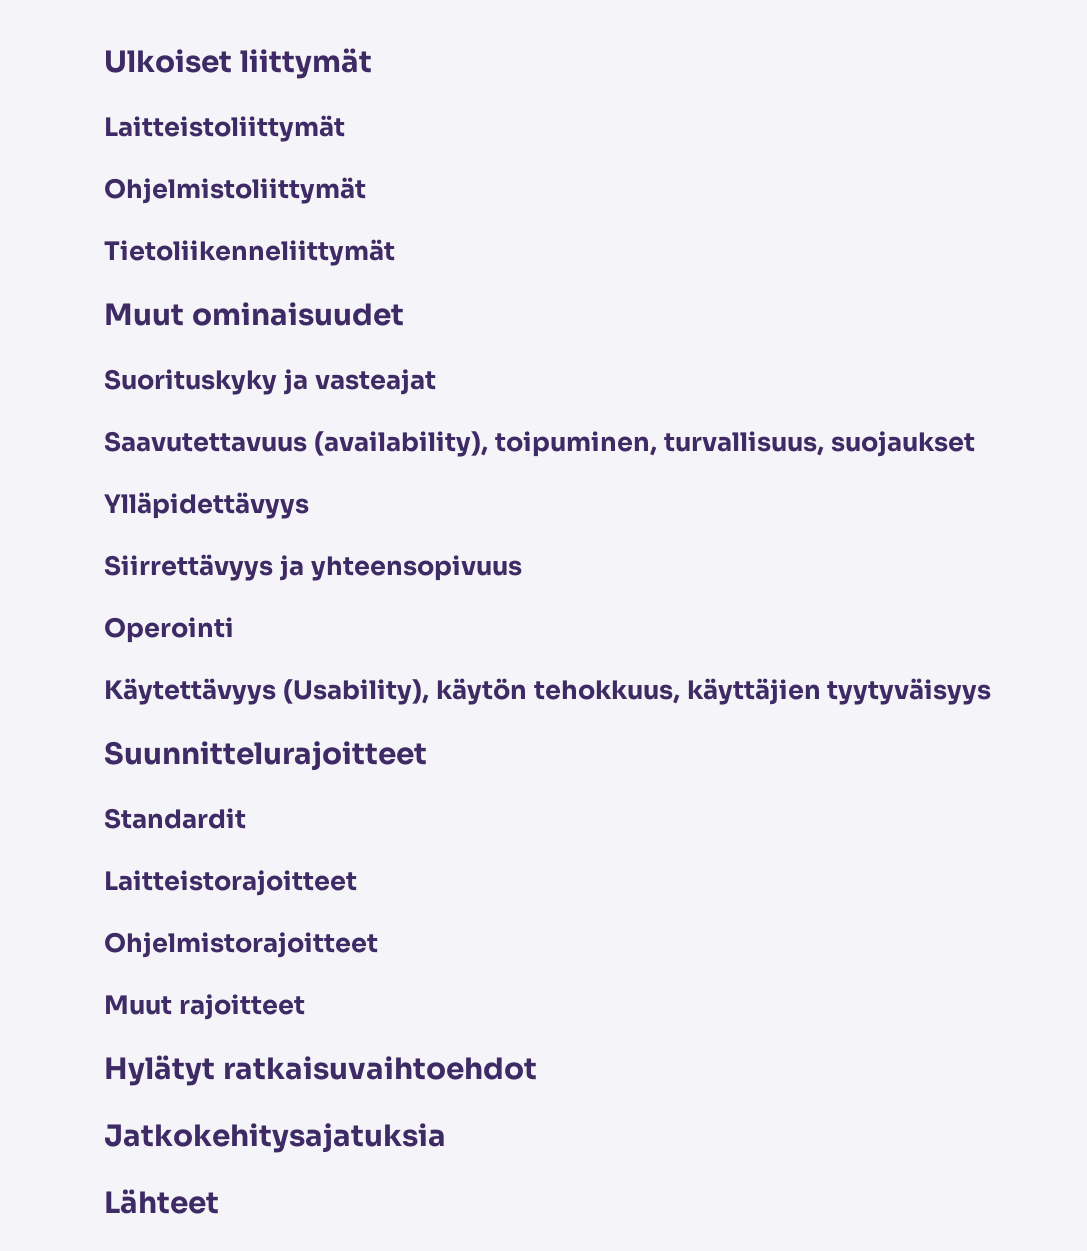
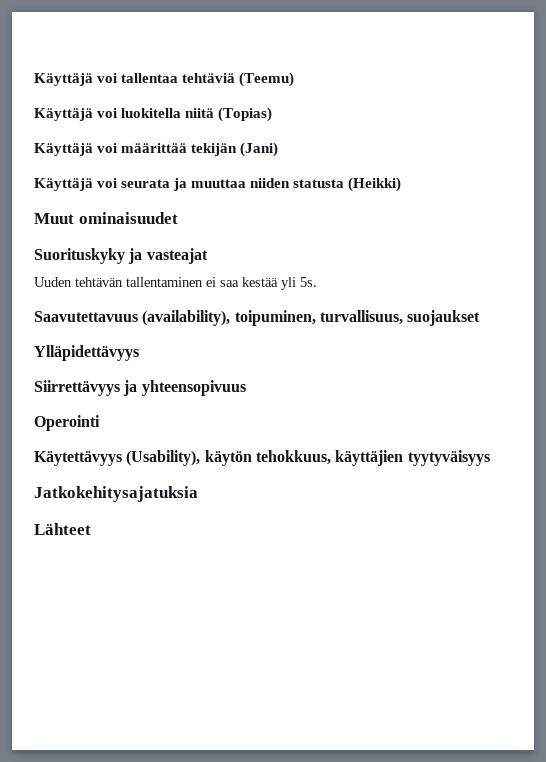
[104,48,372,79] [104,115,345,142] [104,177,366,204] [104,239,395,266] Ulkoiset liittymät // Laitteistoliittymät // Ohjelmistoliittymät // Tietoliikenneliittymät -> [34,72,295,87] [34,107,273,122] [34,142,279,157] [34,177,402,192] Käyttäjä voi tallentaa tehtäviä (Teemu) // Käyttäjä voi luokitella niitä (Topias) // Käyttäjä voi määrittää tekijän (Jani) // Käyttäjä voi seurata ja muuttaa niiden statusta (Heikki)
(436, 382) none -> [34,277,317,290] // Uuden tehtävän tallentaminen ei saa kestää yli 5s.
[104,741,427,771] [104,808,246,829] [104,870,357,896] [104,932,378,958] [104,994,305,1020] [104,1055,537,1086] // Suunnittelurajoitteet // Standardit // Laitteistorajoitteet // Ohjelmistorajoitteet // Muut rajoitteet // Hylätyt ratkaisuvaihtoehdot -> (490, 458) none

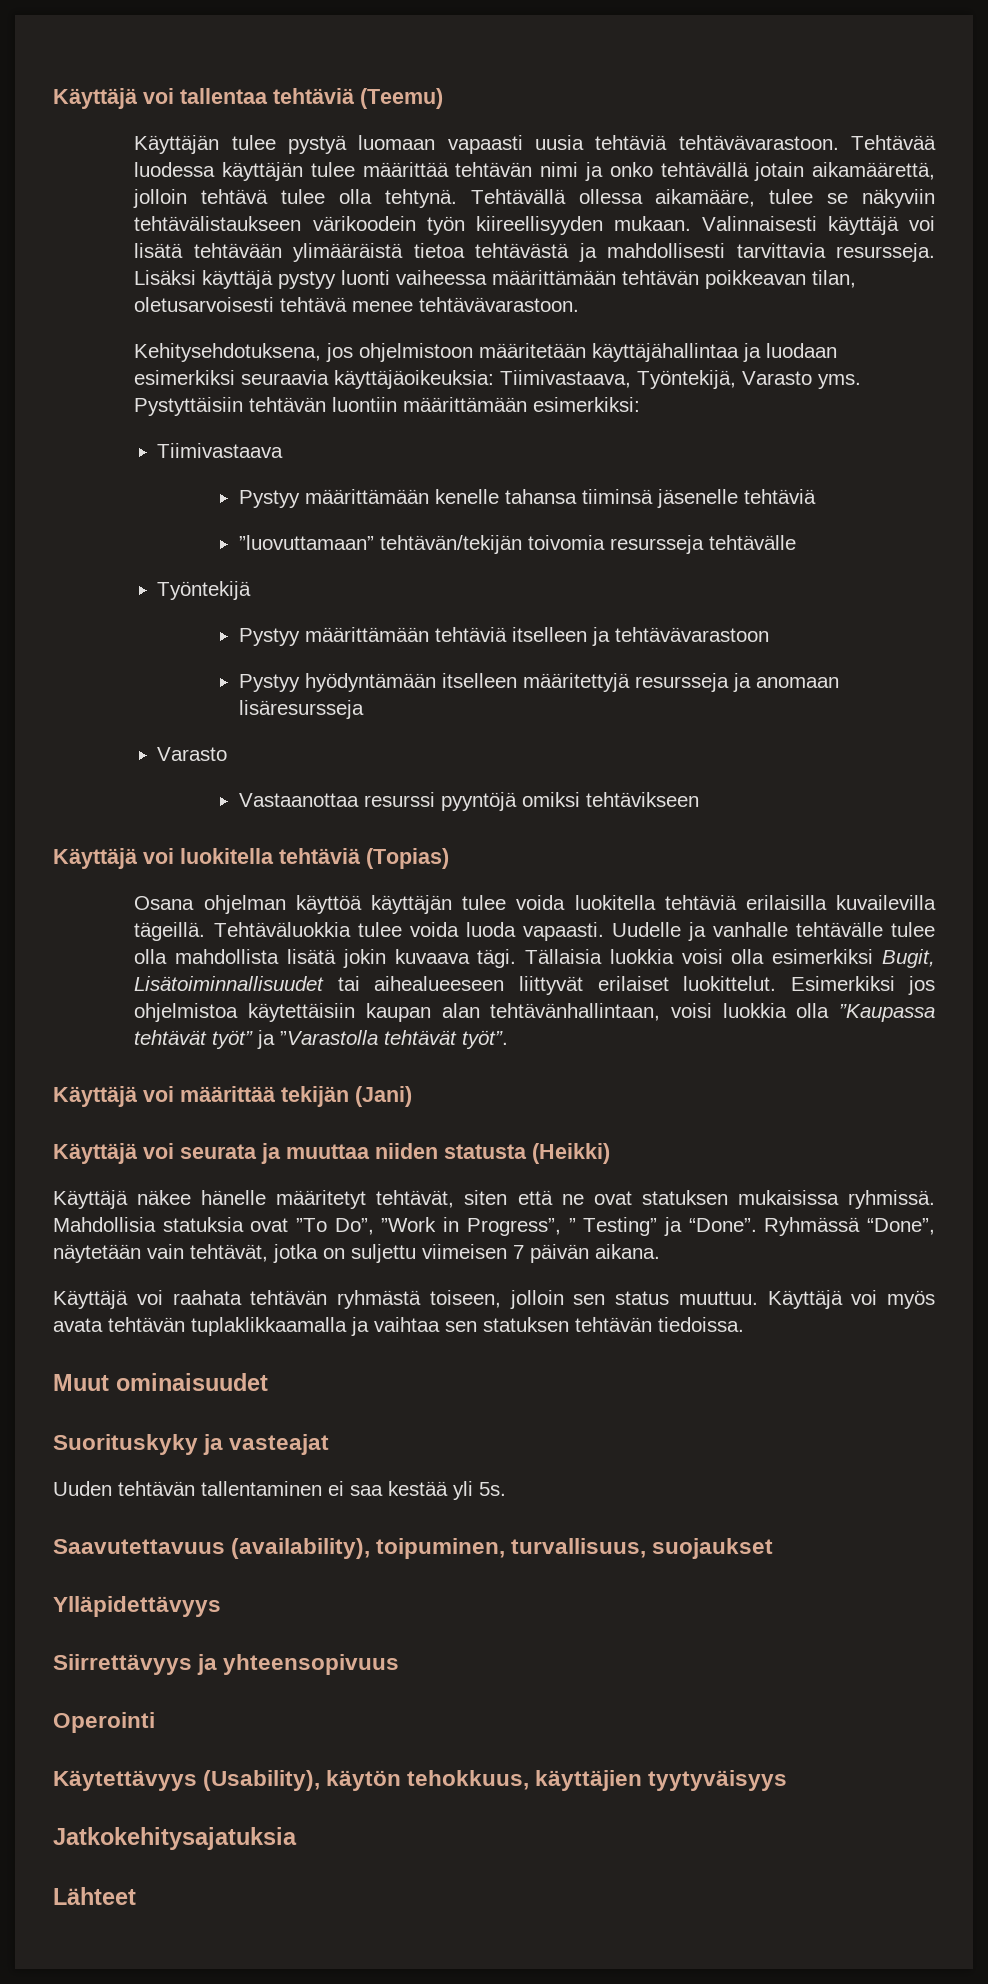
(295, 79) none -> [134,135,936,154] [134,162,935,181] [133,189,935,208] [134,216,936,235] [134,243,935,262] [134,270,857,289] [134,297,580,312] [134,343,838,362] [134,370,862,389] [134,397,641,416] [157,443,284,458] [238,489,816,508] [238,535,796,554] [157,581,252,600] [238,627,769,646] [238,673,839,692] [238,700,364,719] [157,747,228,761] [238,792,699,811] // Käyttäjän tulee pystyä luomaan vapaasti uusia tehtäviä tehtävävarastoon. Tehtävää luodessa käyttäjän tulee määrittää tehtävän nimi ja onko tehtävällä jotain aikamäärettä, jolloin tehtävä tulee olla tehtynä. Tehtävällä ollessa aikamääre, tulee se näkyviin tehtävälistaukseen värikoodein työn kiireellisyyden mukaan. Valinnaisesti käyttäjä voi lisätä tehtävään ylimääräistä tietoa tehtävästä ja mahdollisesti tarvittavia resursseja. Lisäksi käyttäjä pystyy luonti vaiheessa määrittämään tehtävän poikkeavan tilan, oletusarvoisesti tehtävä menee tehtävävarastoon. // Kehitysehdotuksena, jos ohjelmistoon määritetään käyttäjähallintaa ja luodaan esimerkiksi seuraavia käyttäjäoikeuksia: Tiimivastaava, Työntekijä, Varasto yms. Pystyttäisiin tehtävän luontiin määrittämään esimerkiksi: // Tiimivastaava // Pystyy määrittämään kenelle tahansa tiiminsä jäsenelle tehtäviä // ”luovuttamaan” tehtävän/tekijän toivomia resursseja tehtävälle // Työntekijä // Pystyy määrittämään tehtäviä itselleen ja tehtävävarastoon // Pystyy hyödyntämään itselleen määritettyjä resursseja ja anomaan lisäresursseja // Varasto // Vastaanottaa resurssi pyyntöjä omiksi tehtävikseen
[185,108,215,118] niitä -> [279,848,361,864] tehtäviä
(273, 114) none -> [134,895,937,914] [134,922,936,941] [134,949,935,968] [134,976,935,995] [134,1003,935,1022] [134,1030,509,1049] // Osana ohjelman käyttöä käyttäjän tulee voida luokitella tehtäviä erilaisilla kuvailevilla tägeillä. Tehtäväluokkia tulee voida luoda vapaasti. Uudelle ja vanhalle tehtävälle tulee olla mahdollista lisätä jokin kuvaava tägi. Tällaisia luokkia voisi olla esimerkiksi Bugit, Lisätoiminnallisuudet tai aihealueeseen liittyvät erilaiset luokittelut. Esimerkiksi jos ohjelmistoa käytettäisiin kaupan alan tehtävänhallintaan, voisi luokkia olla ”Kaupassa tehtävät työt” ja ”Varastolla tehtävät työt”.
(402, 184) none -> [53,1190,935,1209] [53,1217,936,1236] [53,1244,660,1263] [53,1290,935,1309] [53,1317,744,1336] // Käyttäjä näkee hänelle määritetyt tehtävät, siten että ne ovat statuksen mukaisissa ryhmissä. Mahdollisia statuksia ovat ”To Do”, ”Work in Progress”, ” Testing” ja “Done”. Ryhmässä “Done”, näytetään vain tehtävät, jotka on suljettu viimeisen 7 päivän aikana. // Käyttäjä voi raahata tehtävän ryhmästä toiseen, jolloin sen status muuttuu. Käyttäjä voi myös avata tehtävän tuplaklikkaamalla ja vaihtaa sen statuksen tehtävän tiedoissa.

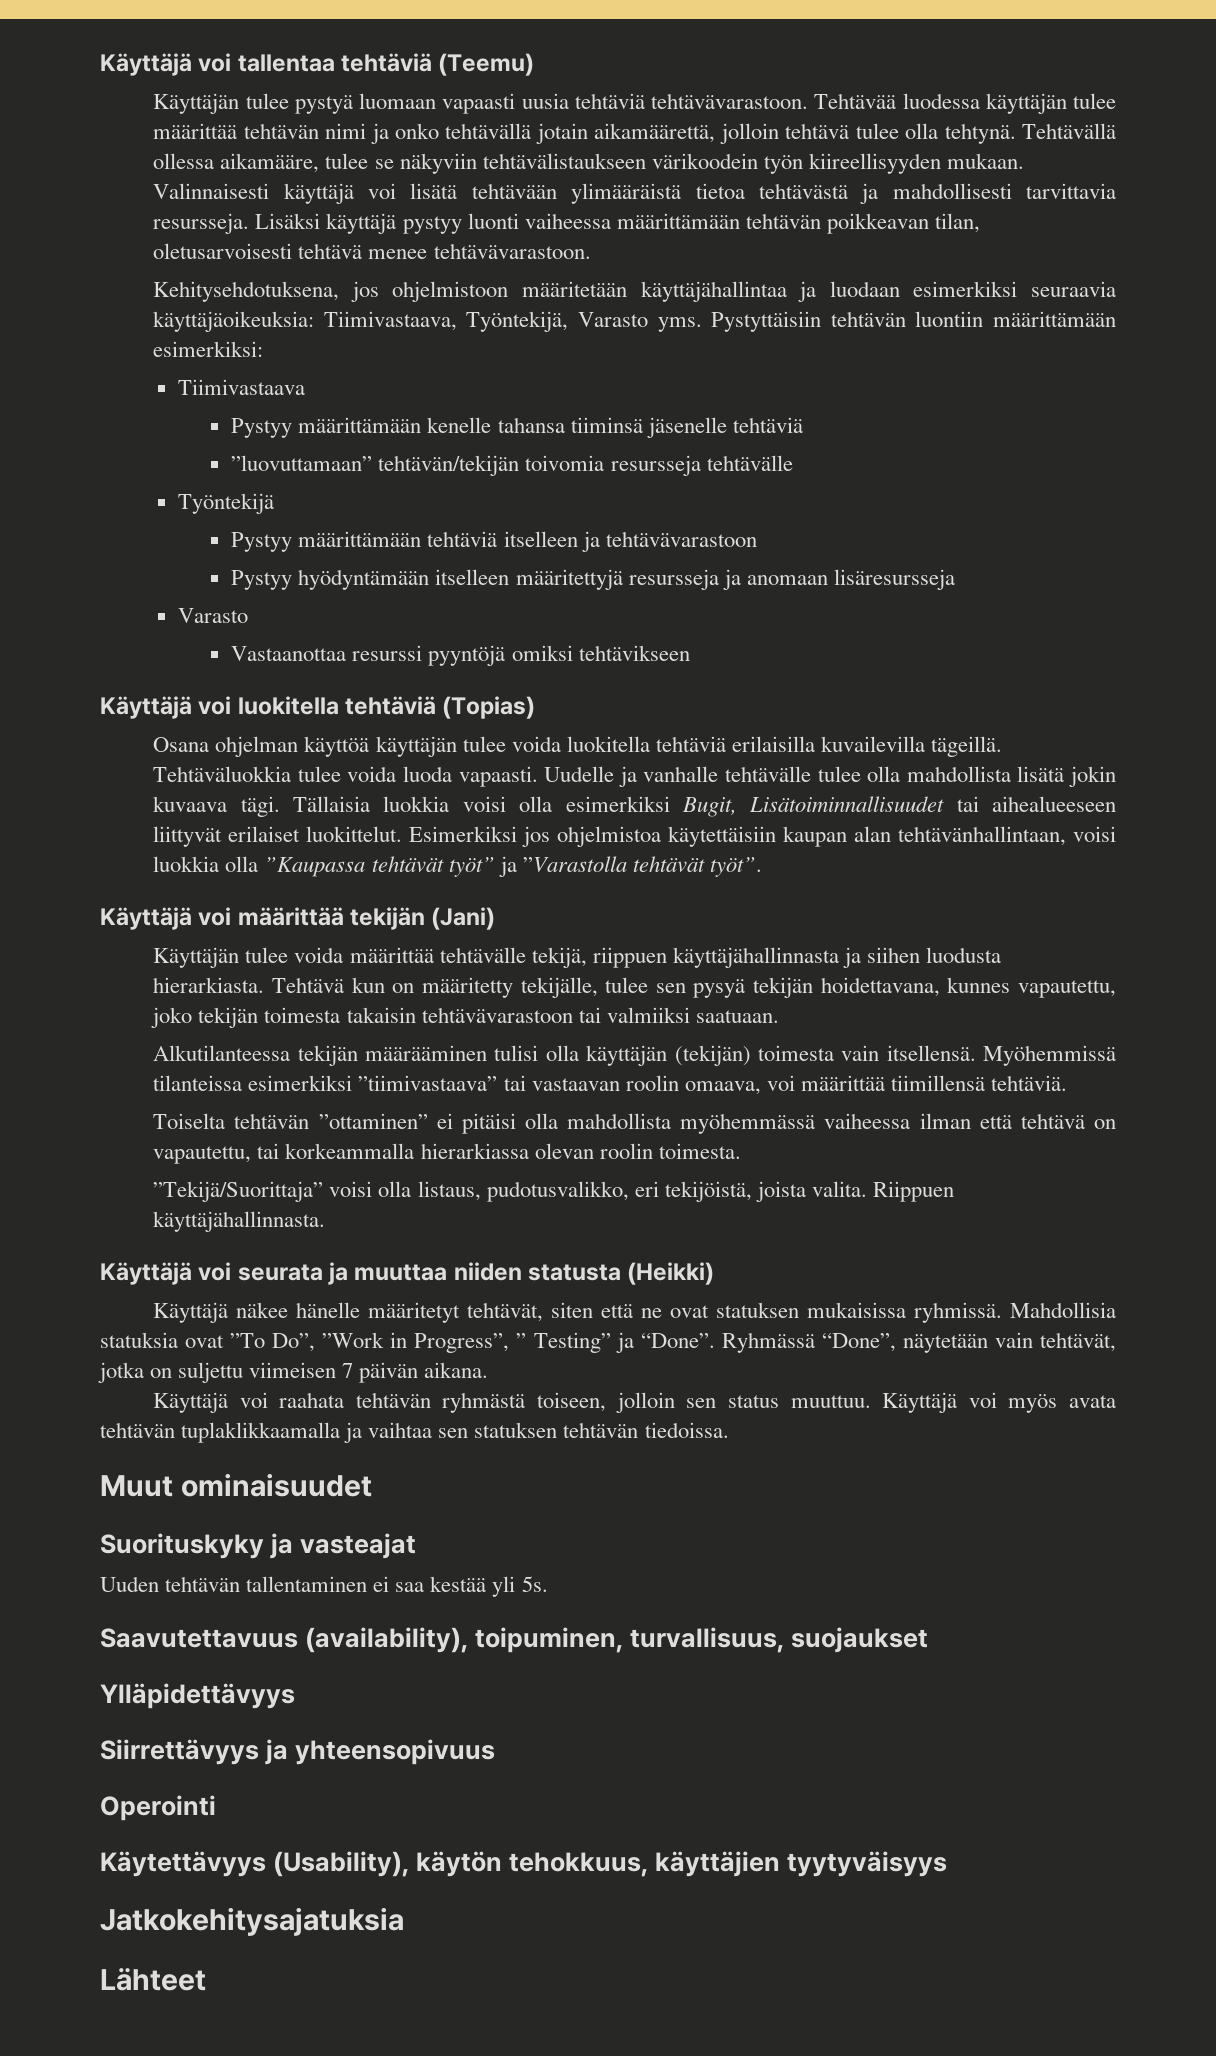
(412, 1096) none -> [153,947,1002,968] [153,977,1116,998] [151,1007,779,1028] [153,1045,1116,1066] [153,1075,1068,1095] [153,1113,1116,1134] [153,1143,741,1164] [153,1181,954,1202] [153,1211,326,1232] // Käyttäjän tulee voida määrittää tehtävälle tekijä, riippuen käyttäjähallinnasta ja siihen luodusta hierarkiasta. Tehtävä kun on määritetty tekijälle, tulee sen pysyä tekijän hoidettavana, kunnes vapautettu, joko tekijän toimesta takaisin tehtävävarastoon tai valmiiksi saatuaan. // Alkutilanteessa tekijän määrääminen tulisi olla käyttäjän (tekijän) toimesta vain itsellensä. Myöhemmissä tilanteissa esimerkiksi ”tiimivastaava” tai vastaavan roolin omaava, voi määrittää tiimillensä tehtäviä. // Toiselta tehtävän ”ottaminen” ei pitäisi olla mahdollista myöhemmässä vaiheessa ilman että tehtävä on vapautettu, tai korkeammalla hierarkiassa olevan roolin toimesta. // ”Tekijä/Suorittaja” voisi olla listaus, pudotusvalikko, eri tekijöistä, joista valita. Riippuen käyttäjähallinnasta.

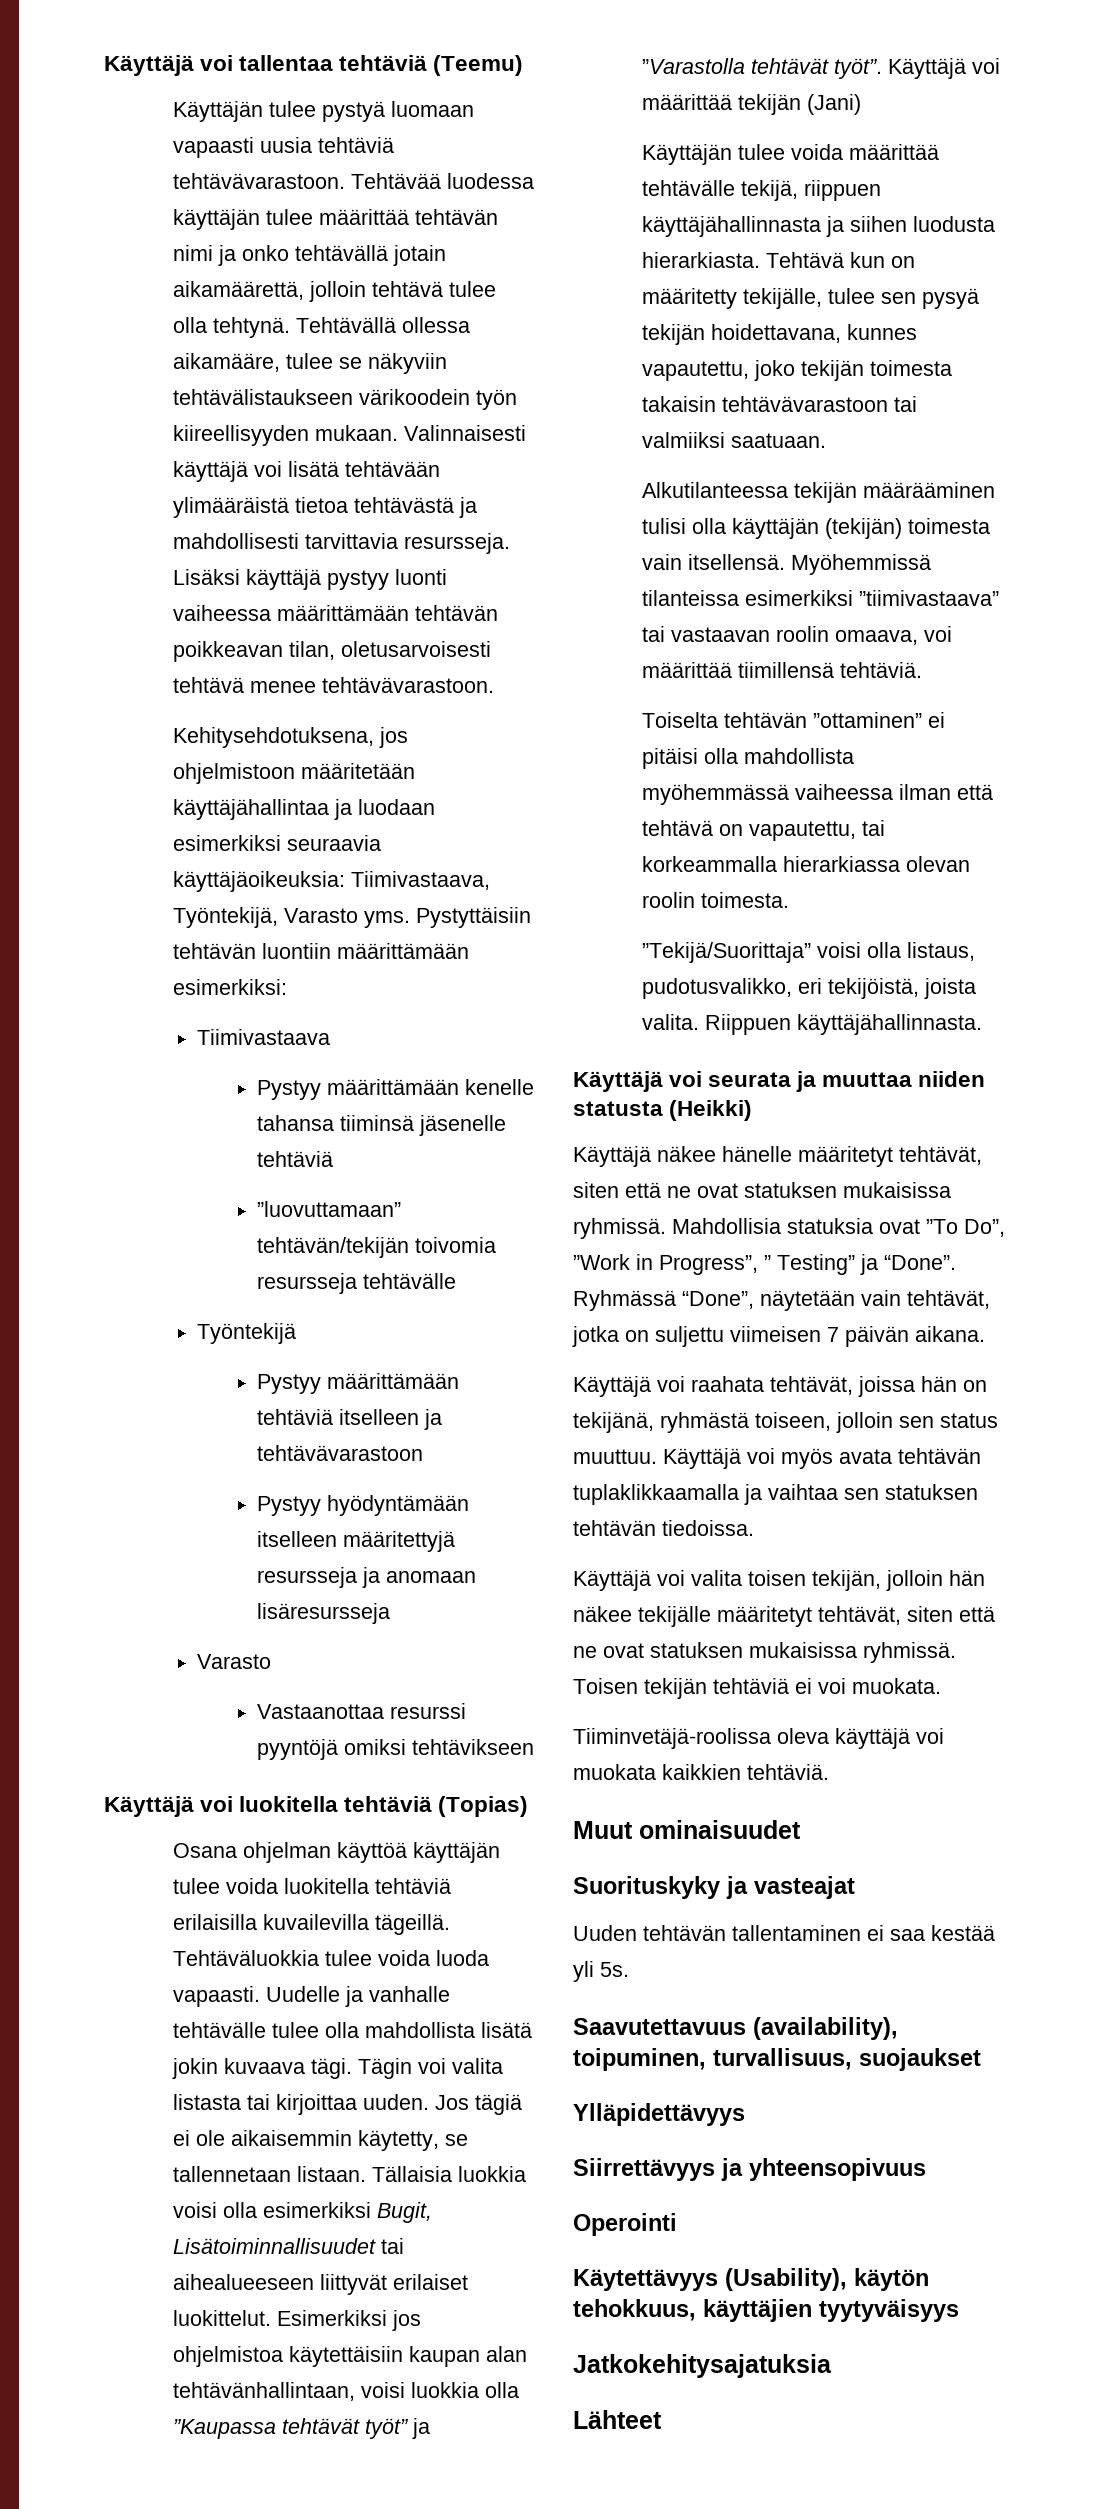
(280, 806) none -> [358,2058,504,2079] [173,2094,523,2115] [173,2130,469,2151] [173,2166,367,2182] Tägin voi valita listasta tai kirjoittaa uuden. Jos tägiä ei ole aikaisemmin käytetty, se tallennetaan listaan.
(762, 867) // -> (883, 68) none
[355,1392,431,1408] tehtävän -> [770,1376,987,1397] [573,1412,654,1433] tehtävät, joissa hän on tekijänä,
(729, 1430) none -> [573,1570,985,1591] [573,1606,995,1627] [573,1642,956,1663] [573,1678,941,1699] [573,1728,944,1749] [573,1764,829,1780] // Käyttäjä voi valita toisen tekijän, jolloin hän näkee tekijälle määritetyt tehtävät, siten että ne ovat statuksen mukaisissa ryhmissä. Toisen tekijän tehtäviä ei voi muokata. // Tiiminvetäjä-roolissa oleva käyttäjä voi muokata kaikkien tehtäviä.

